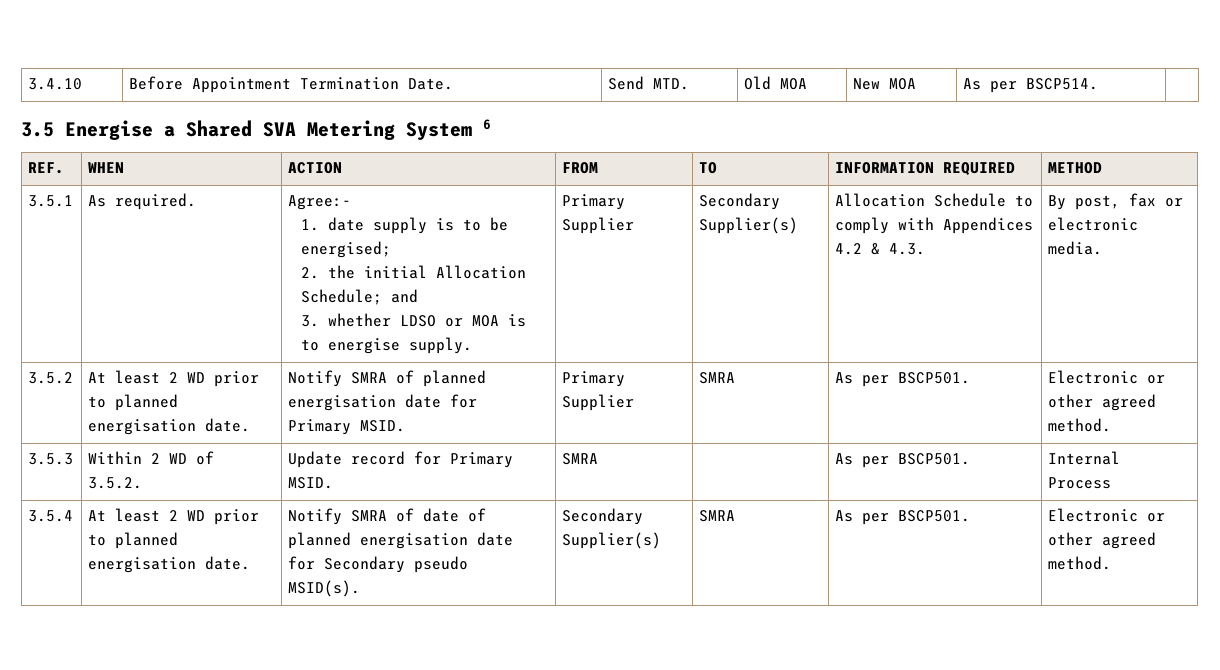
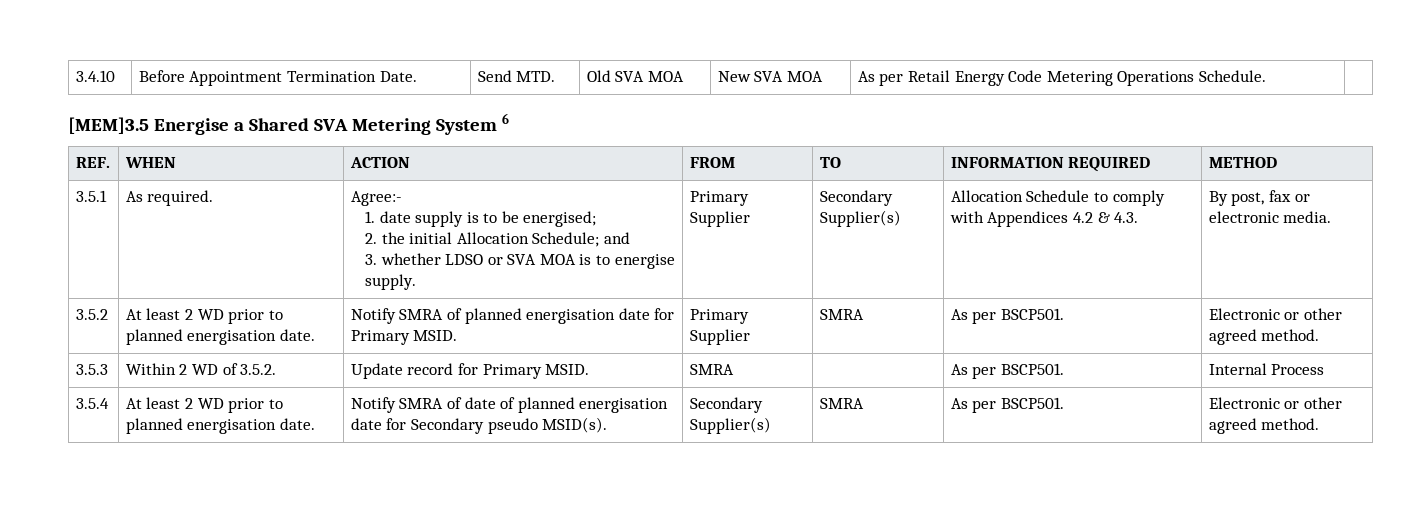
(772, 83) none -> [615,71,645,82] SVA
(881, 84) none -> [754,71,784,82] SVA
[1026,78,1099,90] [21,122,54,137] BSCP514. | // 3.5 -> [907,70,1266,86] [68,117,149,134] Retail Energy Code Metering Operations Schedule. | // [MEM]3.5
(464, 322) none -> [507,254,537,265] SVA

